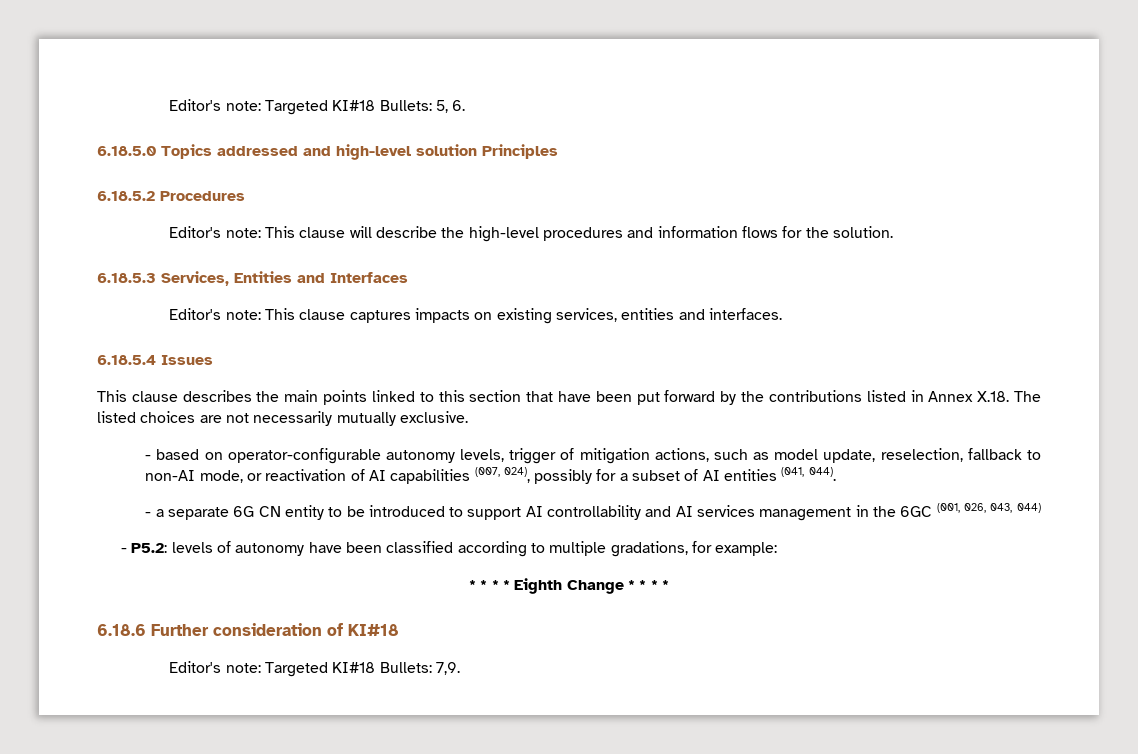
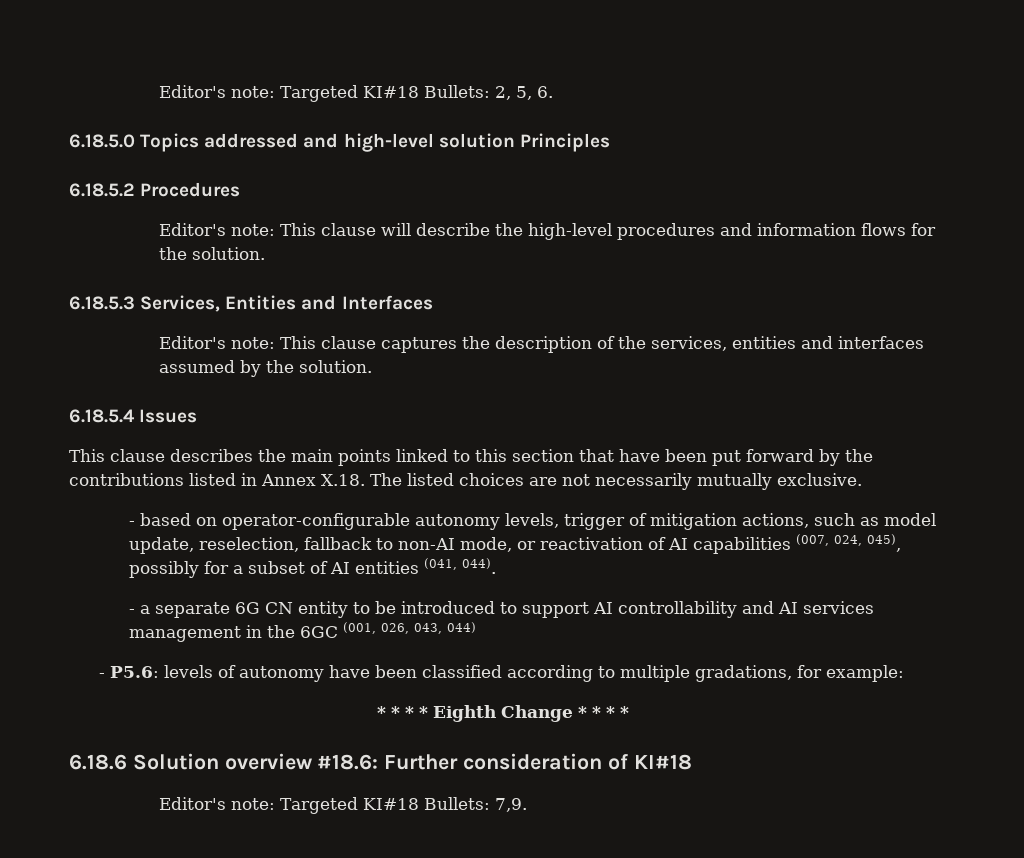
[169,99,432,115] Editor's note: Targeted KI#18 Bullets: -> [158,85,511,102] Editor's note: Targeted KI#18 Bullets: 2,
[415,308,782,324] impacts on existing services, entities and interfaces. -> [461,336,924,353] [158,360,372,377] the description of the services, entities and interfaces assumed by the solution.
[503,467,530,483] 024), -> [833,534,901,552] 024, 045),
[131,543,168,553] P5.2: -> [109,666,159,678] P5.6:
(146, 630) none -> [132,753,379,770] Solution overview #18.6:

